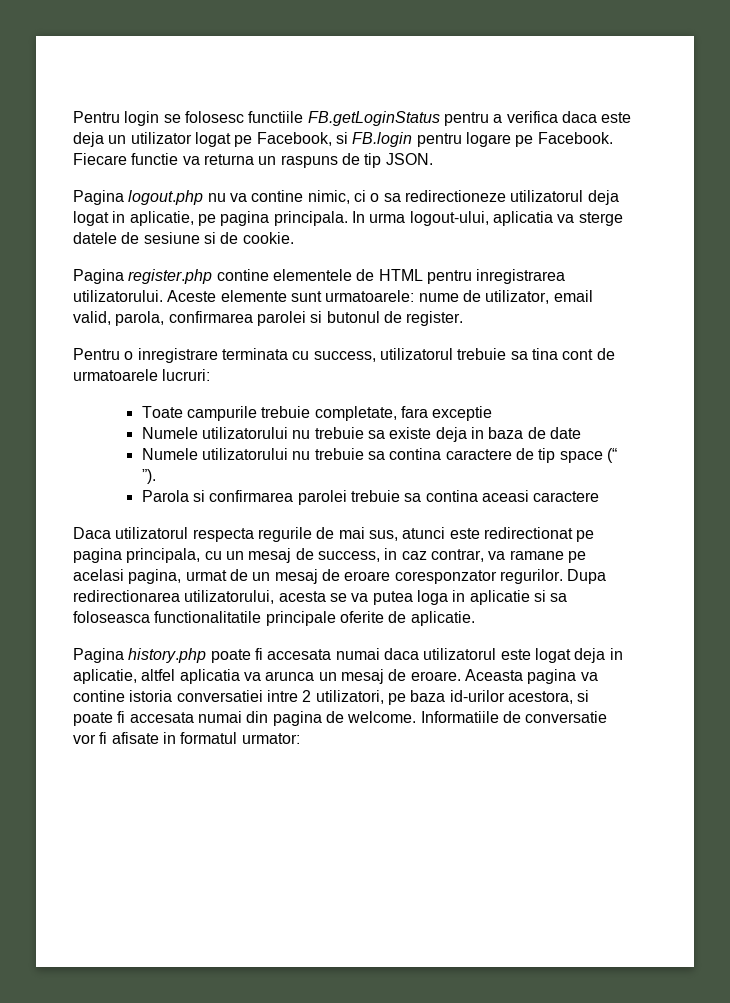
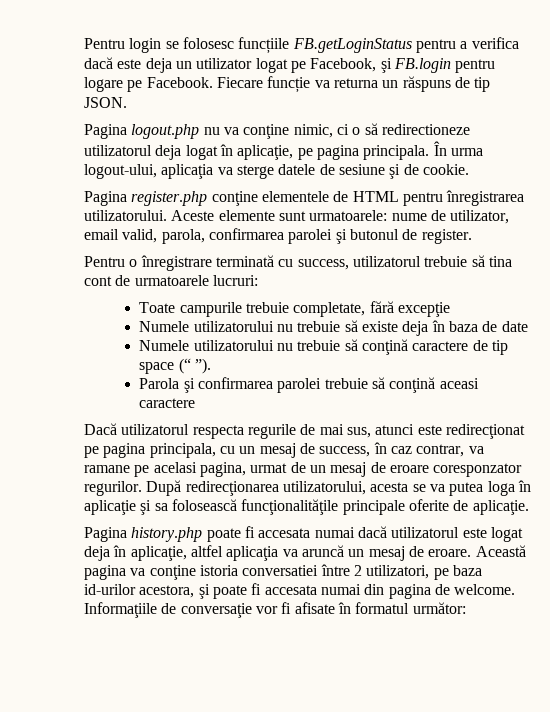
[248,111,304,123] functiile -> [238,37,290,54] funcțiile
[561,111,597,123] daca -> [84,57,113,69] dacă
[335,132,348,144] si -> [380,58,392,73] şi
[131,153,179,165] functie -> [267,76,311,93] funcție
[280,155,338,168] raspuns -> [402,76,451,92] răspuns
[251,190,304,202] contine -> [243,124,290,139] conţine
[383,193,401,202] sa -> [364,123,378,135] să
[112,211,194,226] in aplicatie, -> [219,144,294,160] în aplicaţie,
[351,211,365,223] In -> [433,141,447,156] În
[492,211,553,226] aplicatia -> [161,164,214,179] aplicaţia
[203,232,216,244] si -> [389,164,401,179] şi
[216,269,269,281] contine -> [211,191,258,206] conţine
[476,269,566,284] inregistrarea -> [446,190,525,206] înregistrarea
[310,311,323,323] si -> [335,229,347,244] şi
[137,348,288,363] inregistrare terminata -> [140,255,274,271] înregistrare terminată
[510,351,528,360] sa -> [471,255,485,267] să
[401,406,493,421] [141,427,386,439] fara exceptie // Numele utilizatorului nu trebuie sa -> [369,301,451,317] [139,320,358,332] fără excepţie // Numele utilizatorului nu trebuie să
[470,427,484,439] in -> [431,320,445,332] în
[368,448,442,460] sa contina -> [344,339,409,355] să conţină
[193,490,206,502] si -> [183,378,195,393] şi
[404,490,478,502] sa contina -> [372,377,436,393] să conţină
[73,527,111,539] Daca -> [84,423,117,435] Dacă
[483,527,573,539] redirectionat -> [445,424,525,439] redirecţionat
[384,548,398,560] in -> [373,442,387,454] în
[567,569,607,584] [73,590,180,602] Dupa redirectionarea -> [146,480,279,496] După redirecţionarea
[452,590,568,605] [73,611,262,623] in aplicatie si sa foloseasca functionalitatile -> [517,480,531,492] [84,499,339,515] în aplicaţie şi sa folosească funcţionalităţile
[410,611,475,626] aplicatie. -> [472,500,529,515] aplicaţie.
[383,648,419,660] daca -> [357,526,387,538] dacă
[609,648,623,660] [73,669,315,684] in aplicatie, altfel aplicatia va arunca -> [113,545,344,561] în aplicaţie, altfel aplicaţia va aruncă
[464,669,523,681] Aceasta -> [475,545,526,557] Această
[73,690,125,702] contine -> [149,565,196,580] conţine
[266,690,298,702] intre -> [320,564,350,576] între
[577,690,590,702] si -> [198,584,210,599] şi
[420,711,608,723] [73,732,300,744] Informatiile de conversatie vor fi afisate in formatul urmator: -> [84,602,466,618] Informaţiile de conversaţie vor fi afisate în formatul următor:

